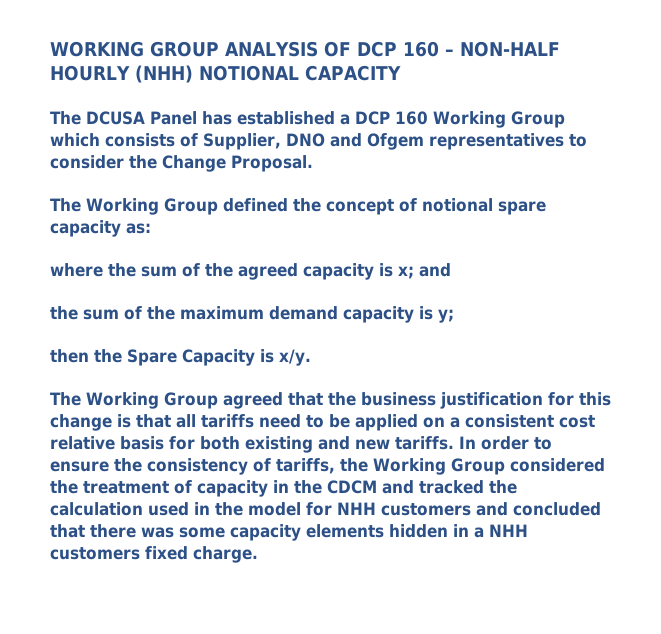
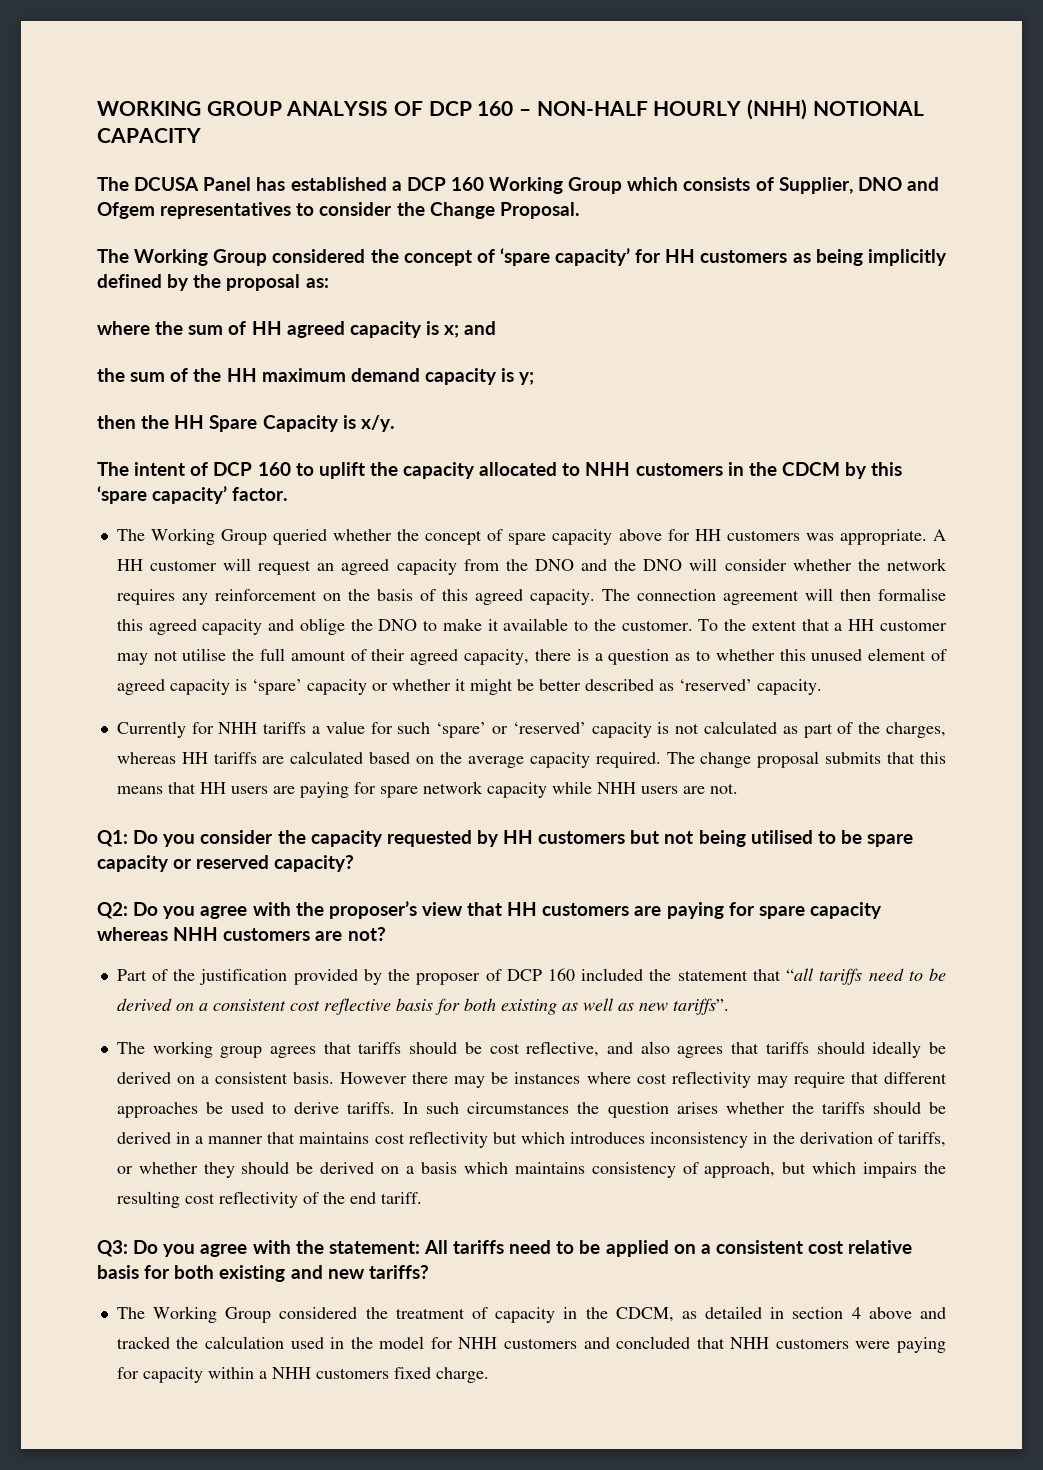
[223,198,546,215] [50,220,121,237] defined the concept of notional spare capacity -> [272,248,947,266] [97,274,301,291] considered the concept of ‘spare capacity’ for HH customers as being implicitly defined by the proposal
[205,263,233,277] the -> [251,321,282,335] HH
(175, 313) none -> [226,368,257,382] HH
(122, 356) none -> [174,415,205,429] HH
[86,392,611,409] [50,414,196,431] Working Group agreed that the business justification for this change is that all -> [134,462,903,479] [97,486,289,504] [116,528,947,545] [116,558,947,575] [116,588,946,605] [116,618,947,635] [116,648,947,665] [116,679,822,695] [116,721,946,738] [116,751,947,768] [116,781,738,798] [97,830,914,847] [97,855,355,872] [97,901,882,919] [97,927,386,941] [116,968,946,985] [116,998,729,1015] [116,1041,947,1058] [116,1071,948,1088] [116,1101,947,1118] [116,1131,947,1148] [116,1161,946,1178] [116,1191,422,1208] [97,1240,448,1257] intent of DCP 160 to uplift the capacity allocated to NHH customers in the CDCM by this ‘spare capacity’ factor. // The Working Group queried whether the concept of spare capacity above for HH customers was appropriate. A HH customer will request an agreed capacity from the DNO and the DNO will consider whether the network requires any reinforcement on the basis of this agreed capacity. The connection agreement will then formalise this agreed capacity and oblige the DNO to make it available to the customer. To the extent that a HH customer may not utilise the full amount of their agreed capacity, there is a question as to whether this unused element of agreed capacity is ‘spare’ capacity or whether it might be better described as ‘reserved’ capacity. // Currently for NHH tariffs a value for such ‘spare’ or ‘reserved’ capacity is not calculated as part of the charges, whereas HH tariffs are calculated based on the average capacity required. The change proposal submits that this means that HH users are paying for spare network capacity while NHH users are not. // Q1: Do you consider the capacity requested by HH customers but not being utilised to be spare capacity or reserved capacity? // Q2: Do you agree with the proposer’s view that HH customers are paying for spare capacity whereas NHH customers are not? // Part of the justification provided by the proposer of DCP 160 included the statement that “all tariffs need to be derived on a consistent cost reflective basis for both existing as well as new tariffs”. // The working group agrees that tariffs should be cost reflective, and also agrees that tariffs should ideally be derived on a consistent basis. However there may be instances where cost reflectivity may require that different approaches be used to derive tariffs. In such circumstances the question arises whether the tariffs should be derived in a manner that maintains cost reflectivity but which introduces inconsistency in the derivation of tariffs, or whether they should be derived on a basis which maintains consistency of approach, but which impairs the resulting cost reflectivity of the end tariff. // Q3: Do you agree with the statement: All
[395,436,552,450] [50,458,368,475] tariffs. In order to ensure the consistency of tariffs, the -> [368,1265,429,1279] [116,1307,145,1319] tariffs? // The
[327,480,377,494] CDCM -> [615,1306,912,1322] CDCM, as detailed in section 4 above
[90,524,469,541] there was some capacity elements hidden in -> [730,1337,947,1353] [116,1367,254,1383] NHH customers were paying for capacity within

